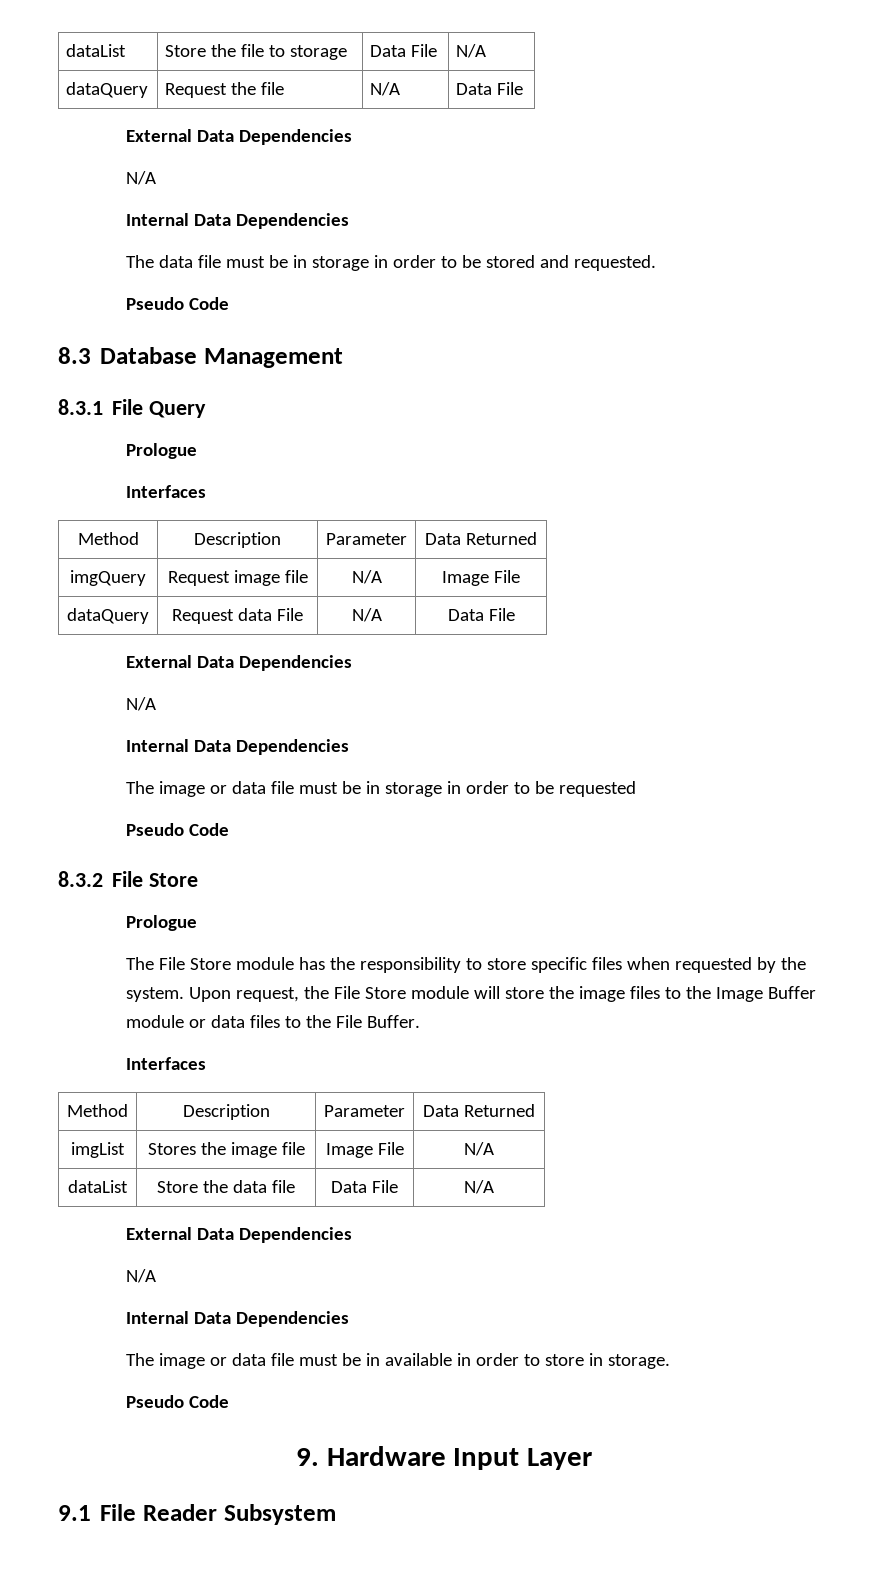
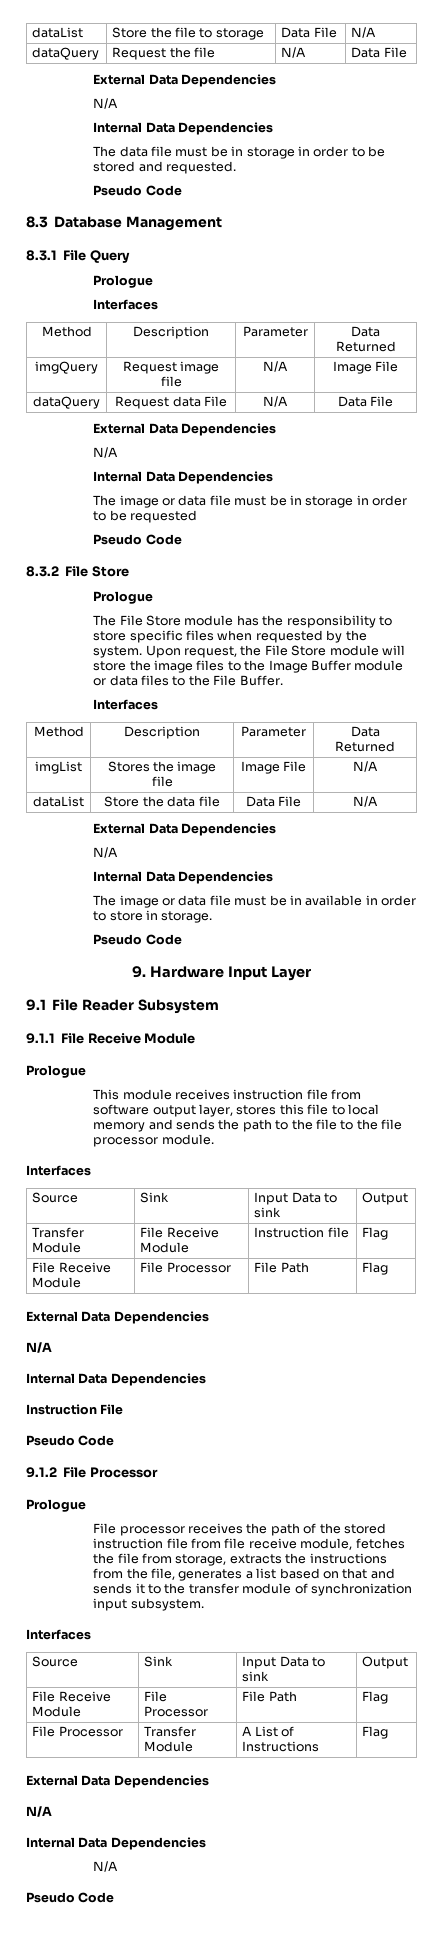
(336, 1514) none -> [26,1033,196,1044] [26,1065,86,1078] [93,1089,362,1100] [93,1104,379,1117] [93,1119,403,1132] [93,1134,214,1147] [26,1165,91,1176] [32,1192,79,1203] [140,1192,170,1203] [254,1192,338,1205] [254,1207,282,1218] [362,1192,409,1205] [32,1227,85,1238] [32,1242,82,1253] [140,1227,219,1238] [140,1242,190,1253] [254,1227,349,1238] [362,1227,389,1240] [32,1262,111,1273] [32,1277,82,1288] [140,1262,231,1273] [254,1262,309,1273] [362,1262,389,1275] [26,1311,209,1324] [26,1342,52,1353] [26,1373,206,1386] [26,1404,124,1415] [26,1435,115,1446] [26,1467,158,1478] [26,1499,86,1512] [93,1523,386,1536] [93,1538,405,1550] [93,1553,387,1566] [93,1568,395,1581] [93,1583,412,1596] [93,1598,204,1611] [26,1629,91,1640] [32,1656,79,1667] [144,1656,174,1667] [242,1656,326,1669] [242,1671,270,1682] [362,1656,409,1669] [32,1691,111,1702] [32,1706,82,1717] [144,1691,168,1702] [144,1706,209,1717] [242,1691,297,1702] [362,1691,389,1704] [32,1726,123,1737] [144,1726,197,1737] [144,1741,194,1752] [242,1726,295,1737] [242,1741,320,1752] [362,1726,389,1739] [26,1775,209,1788] [26,1806,52,1817] [26,1837,206,1850] [93,1861,119,1872] [26,1892,115,1903] // 9.1.1 File Receive Module // Prologue // This module receives instruction file from software output layer, stores this file to local memory and sends the path to the file to the file processor module. // Interfaces // Source | Sink | Input Data to sink | Output // Transfer Module | File Receive Module | Instruction file | Flag // File Receive Module | File Processor | File Path | Flag // External Data Dependencies // N/A // Internal Data Dependencies // Instruction File // Pseudo Code // 9.1.2 File Processor // Prologue // File processor receives the path of the stored instruction file from file receive module, fetches the file from storage, extracts the instructions from the file, generates a list based on that and sends it to the transfer module of synchronization input subsystem. // Interfaces // Source | Sink | Input Data to sink | Output // File Receive Module | File Processor | File Path | Flag // File Processor | Transfer Module | A List of Instructions | Flag // External Data Dependencies // N/A // Internal Data Dependencies // N/A // Pseudo Code

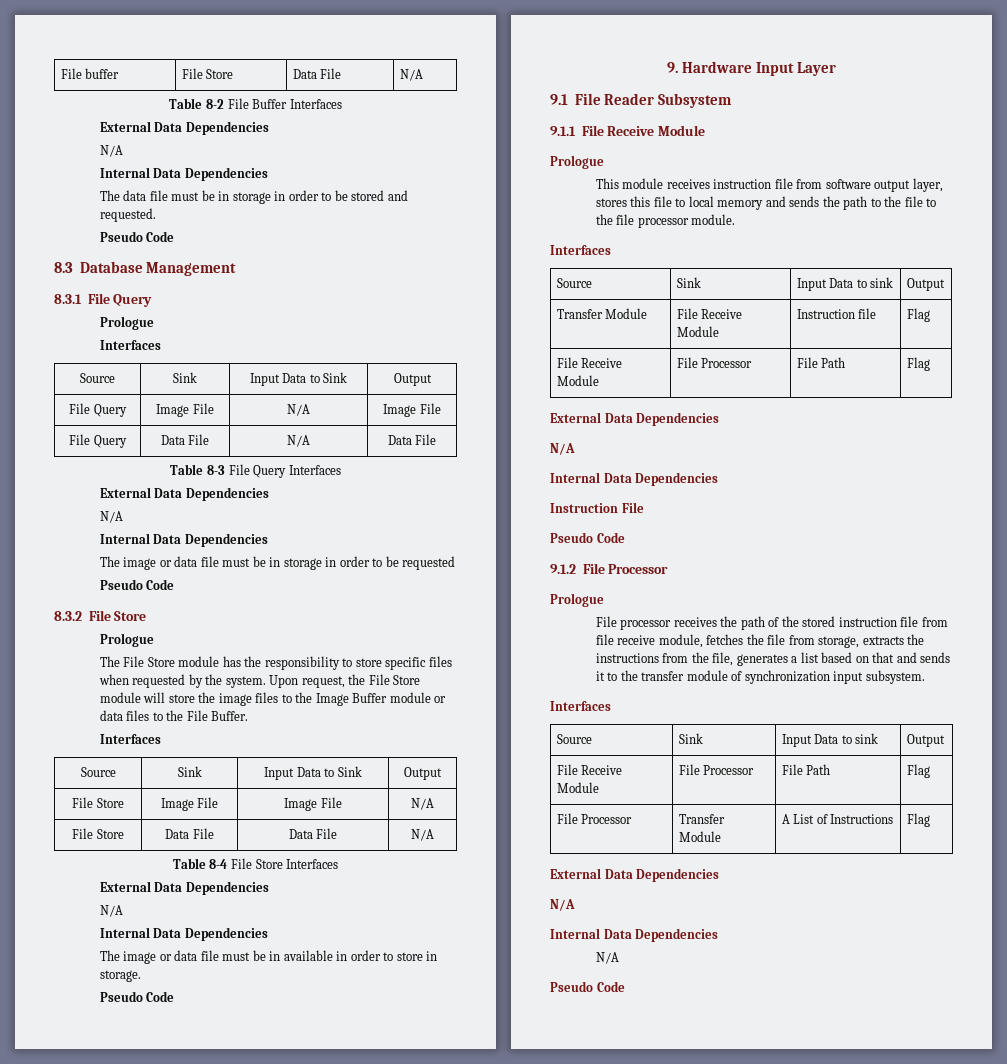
[32,27,84,38] [112,27,264,40] [281,27,337,38] [351,27,377,38] [32,47,100,60] [112,47,216,60] [281,47,307,58] [351,47,407,58] dataList | Store the file to storage | Data File | N/A // dataQuery | Request the file | N/A | Data File -> [60,68,120,79] [181,68,234,79] [292,68,342,79] [399,69,423,81] [169,98,342,109] File buffer | File Store | Data File | N/A // Table 8-2 File Buffer Interfaces
[41,326,92,337] [133,326,209,339] [242,326,308,337] [351,326,380,337] [335,341,396,352] [35,361,98,374] [122,361,220,374] [160,376,182,387] Method | Description | Parameter | Data Returned // imgQuery | Request image file -> [80,373,115,383] [173,372,197,383] [249,372,348,386] [393,373,432,386] [69,403,127,417] [156,403,214,417] Source | Sink | Input Data to Sink | Output // File Query | Image File
[33,396,100,409] [115,396,201,409] dataQuery | Request data -> [69,434,127,448] [160,435,185,445] File Query | Data
(394, 401) none -> [170,464,341,478] // Table 8-3 File Query Interfaces
[33,726,84,737] [124,726,200,739] [241,726,306,737] [350,726,380,737] [335,741,395,752] [35,761,82,774] [107,761,217,774] [151,776,173,787] [240,761,307,774] [353,761,378,772] [33,796,84,807] [104,796,220,807] [245,796,302,807] [353,796,378,807] Method | Description | Parameter | Data Returned // imgList | Stores the image file | Image File | N/A // dataList | Store the data file | Data File | N/A -> [80,767,116,777] [177,766,202,777] [264,766,362,780] [403,767,442,780] [72,797,124,808] [160,797,219,811] [284,797,342,811] [410,798,434,810] [72,828,124,839] [165,828,214,839] [288,828,338,839] [410,829,434,841] [172,858,339,869] Source | Sink | Input Data to Sink | Output // File Store | Image File | Image File | N/A // File Store | Data File | Data File | N/A // Table 8-4 File Store Interfaces

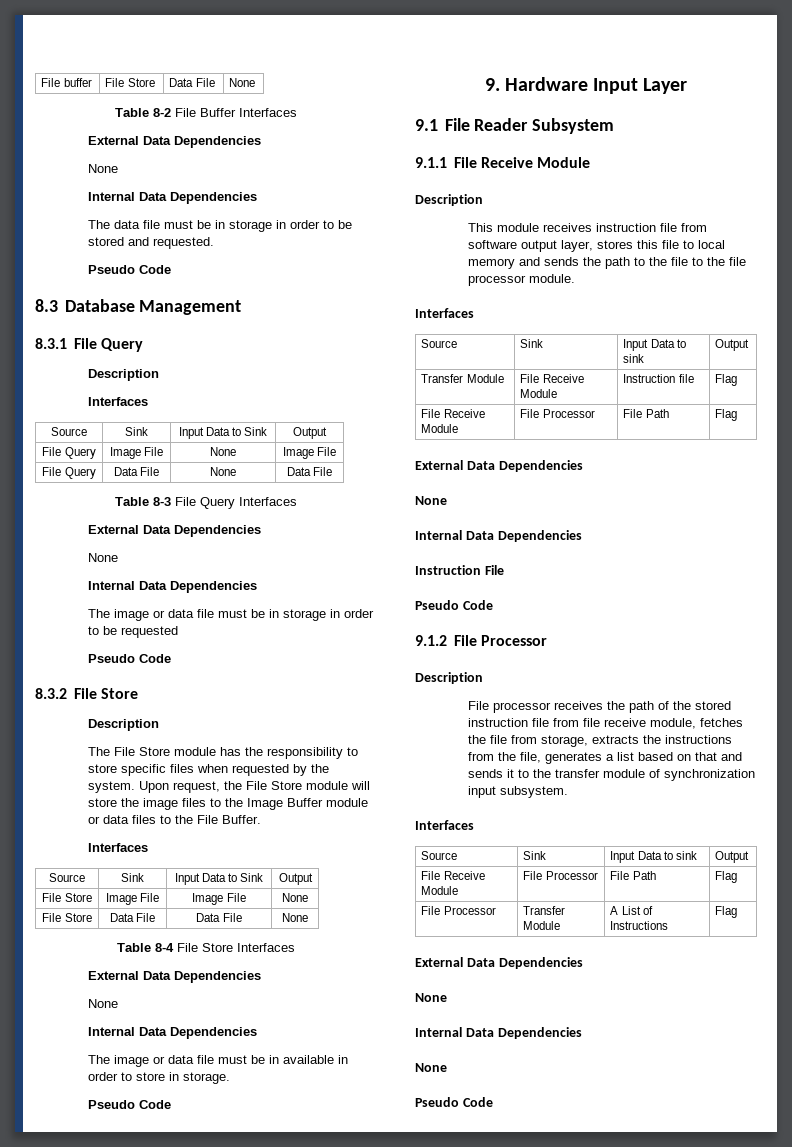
[399,69,423,81] | N/A -> [229,78,256,87] | None
[99,145,123,157] // N/A -> [87,164,118,173] // None
[99,316,154,330] Prologue -> [87,369,159,381] Description
[287,404,310,416] | N/A -> [210,447,236,456] | None
[287,435,310,447] | N/A -> [210,467,236,476] | None
[99,511,123,523] // N/A -> [87,553,118,562] // None
[99,633,154,647] Prologue -> [87,719,159,731] Description
[410,798,434,810] | N/A -> [282,893,308,902] | None
[410,829,434,841] | N/A -> [282,913,308,922] | None
[99,905,123,917] // N/A -> [87,999,118,1008] // None
[550,155,604,169] Prologue -> [415,194,483,206] Description
[550,443,575,455] // N/A -> [415,496,447,505] // None
[550,593,604,607] Prologue -> [415,672,483,684] Description
[550,899,575,911] [550,928,719,942] [595,952,619,964] // N/A // Internal Data Dependencies // N/A -> [415,993,447,1002] [415,1027,582,1039] [415,1063,447,1072] // None // Internal Data Dependencies // None

